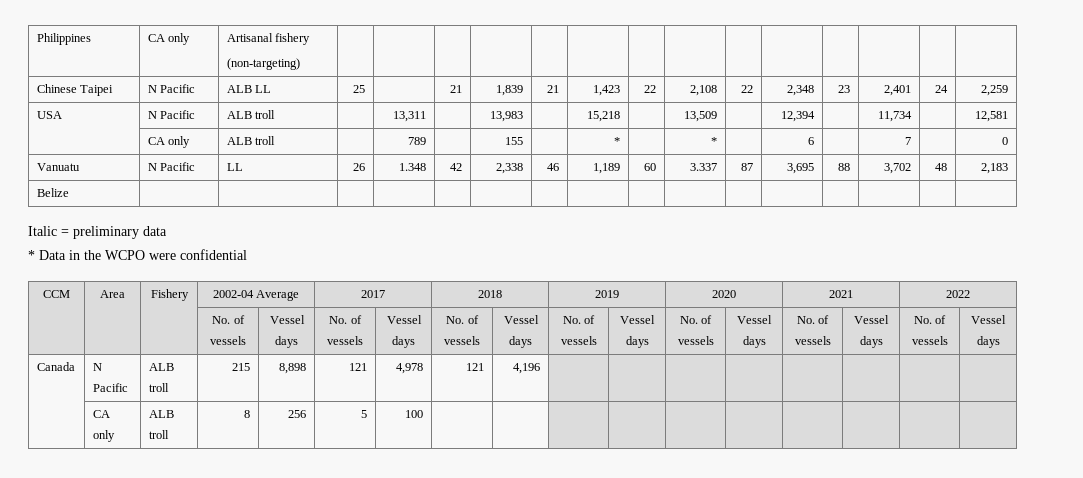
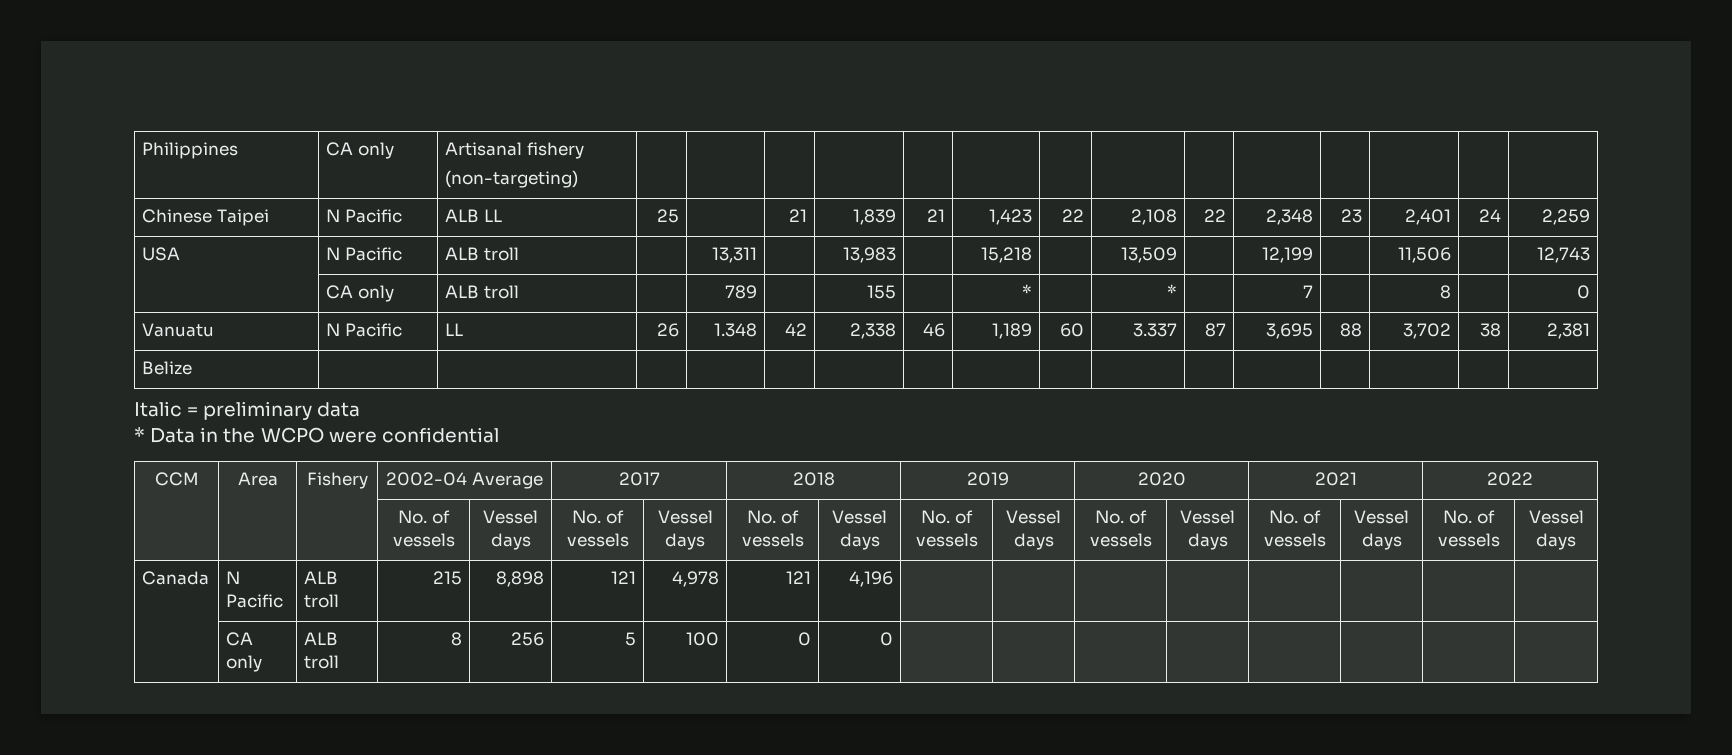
[781,111,816,122] [878,111,913,122] [975,111,1009,122] 12,394 | | 11,734 | | 12,581 -> [1261,247,1313,263] [1397,247,1451,263] [1536,247,1590,263] 12,199 | | 11,506 | | 12,743
[808,137,815,145] [905,137,912,145] 6 | | 7 -> [1302,285,1313,298] [1439,285,1451,299] 7 | | 8
[935,163,948,171] [981,163,1009,174] 48 | 2,183 -> [1479,323,1501,337] [1546,323,1590,339] 38 | 2,381
(424, 414) | -> [797,632,811,646] [879,632,893,646] 0 | 0

